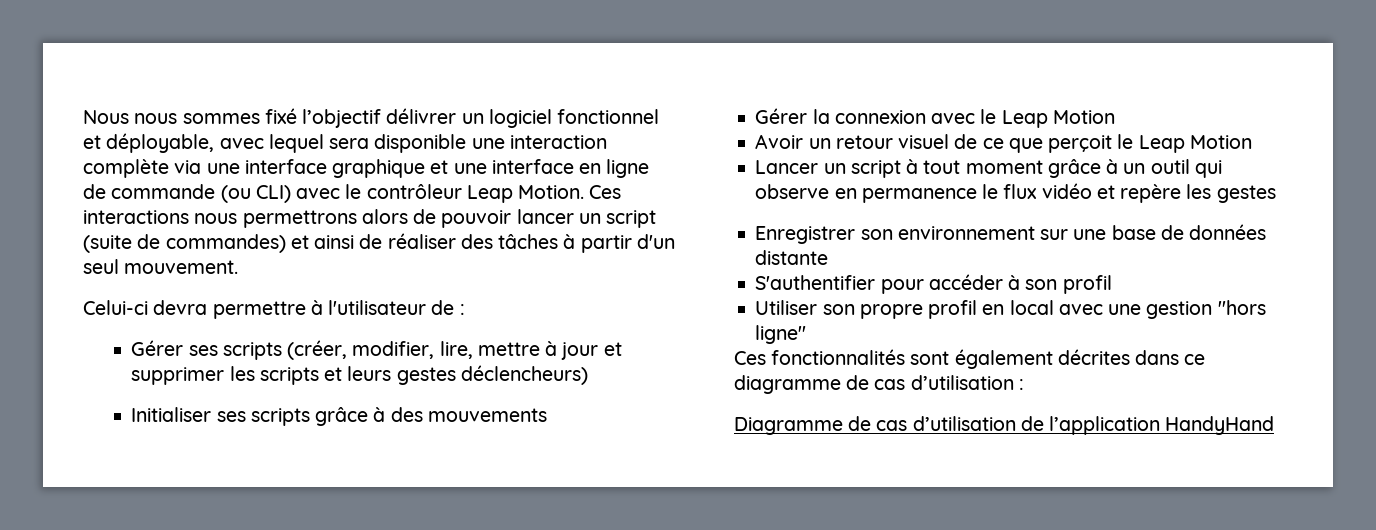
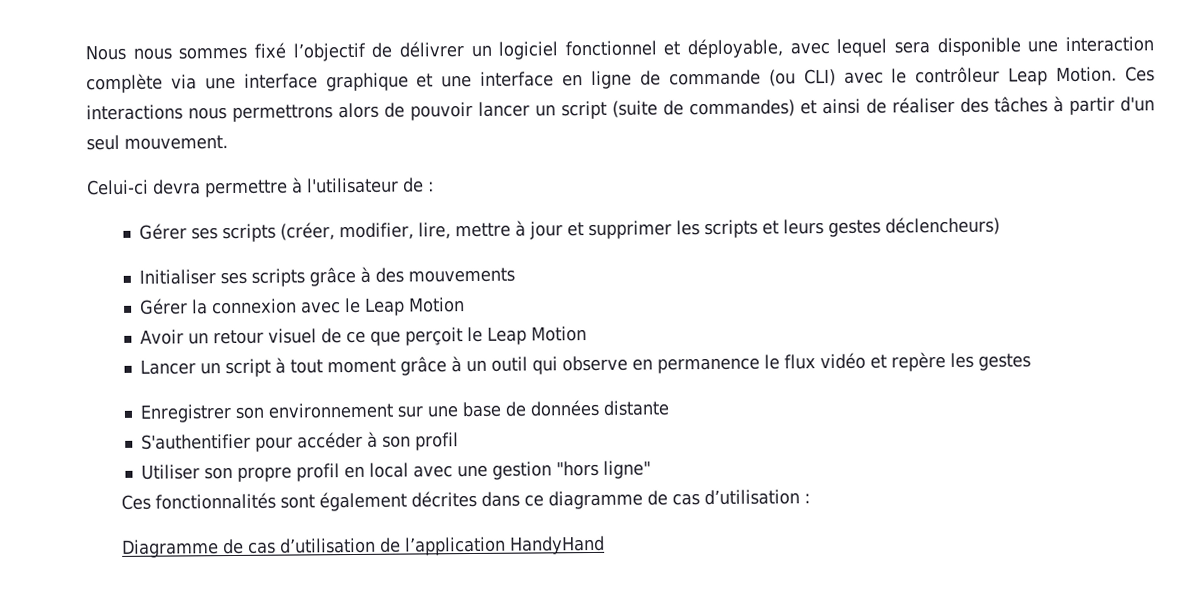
(382, 118) none -> [371,42,393,58] de

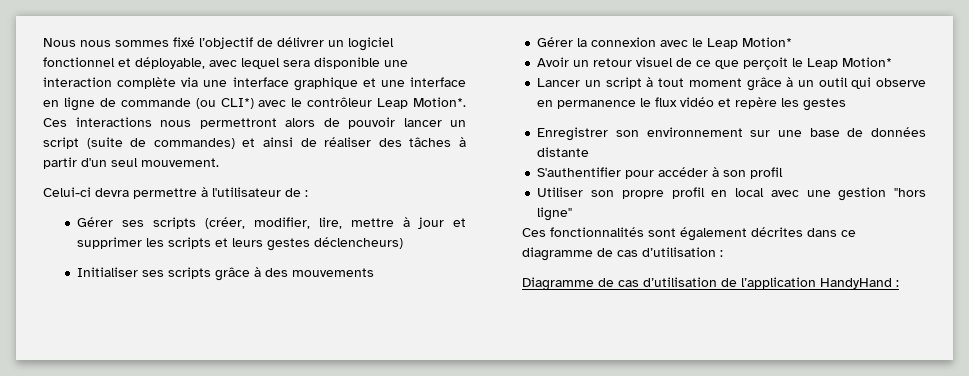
[803,68,836,87] CLI) -> [220,98,254,109] CLI*)
[1056,66,1118,83] Motion. -> [412,97,466,107] Motion*.
[232,104,333,123] permettrons -> [199,118,277,129] permettront
[408,297,465,313] Motion -> [742,37,793,47] Motion*
[530,326,587,342] Motion -> [842,57,893,67] Motion*
(606, 545) none -> [896,280,900,287] :

